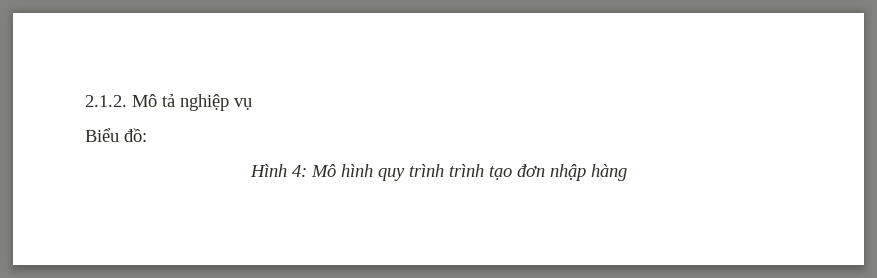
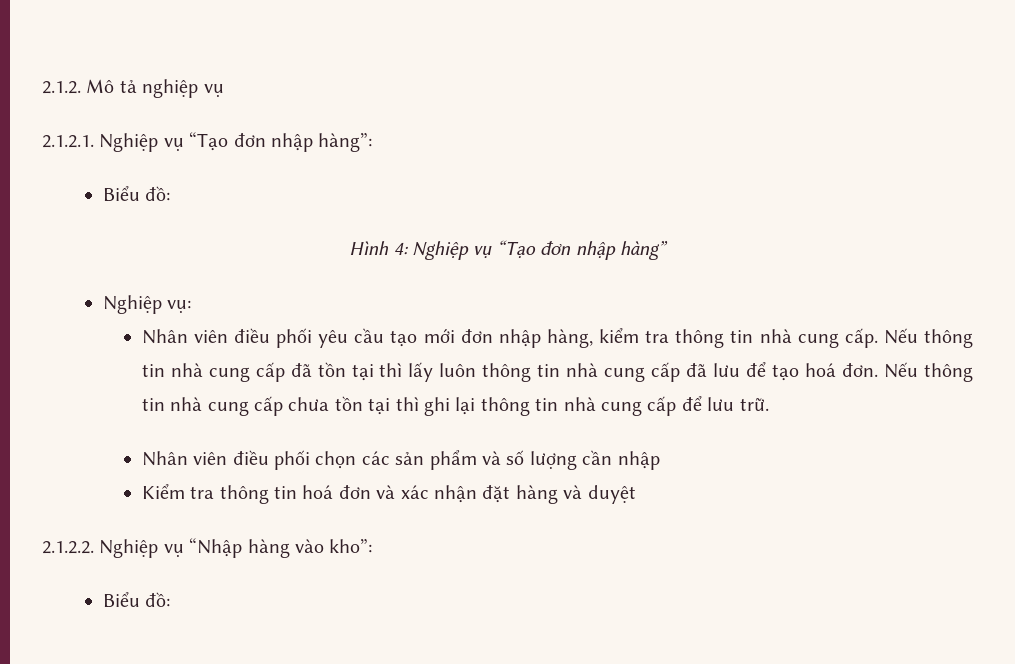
[85,128,147,142] [249,164,627,181] Biểu đồ: // Hình 4: Mô hình quy trình trình tạo đơn nhập hàng -> [42,132,373,152] [102,186,171,201] [349,240,668,260] [102,295,192,314] [141,328,973,348] [141,362,973,382] [141,396,769,416] [141,450,660,470] [141,484,636,504] [42,538,373,558] [102,592,171,607] 2.1.2.1. Nghiệp vụ “Tạo đơn nhập hàng”: // Biểu đồ: // Hình 4: Nghiệp vụ “Tạo đơn nhập hàng” // Nghiệp vụ: // Nhân viên điều phối yêu cầu tạo mới đơn nhập hàng, kiểm tra thông tin nhà cung cấp. Nếu thông tin nhà cung cấp đã tồn tại thì lấy luôn thông tin nhà cung cấp đã lưu để tạo hoá đơn. Nếu thông tin nhà cung cấp chưa tồn tại thì ghi lại thông tin nhà cung cấp để lưu trữ. // Nhân viên điều phối chọn các sản phẩm và số lượng cần nhập // Kiểm tra thông tin hoá đơn và xác nhận đặt hàng và duyệt // 2.1.2.2. Nghiệp vụ “Nhập hàng vào kho”: // Biểu đồ:

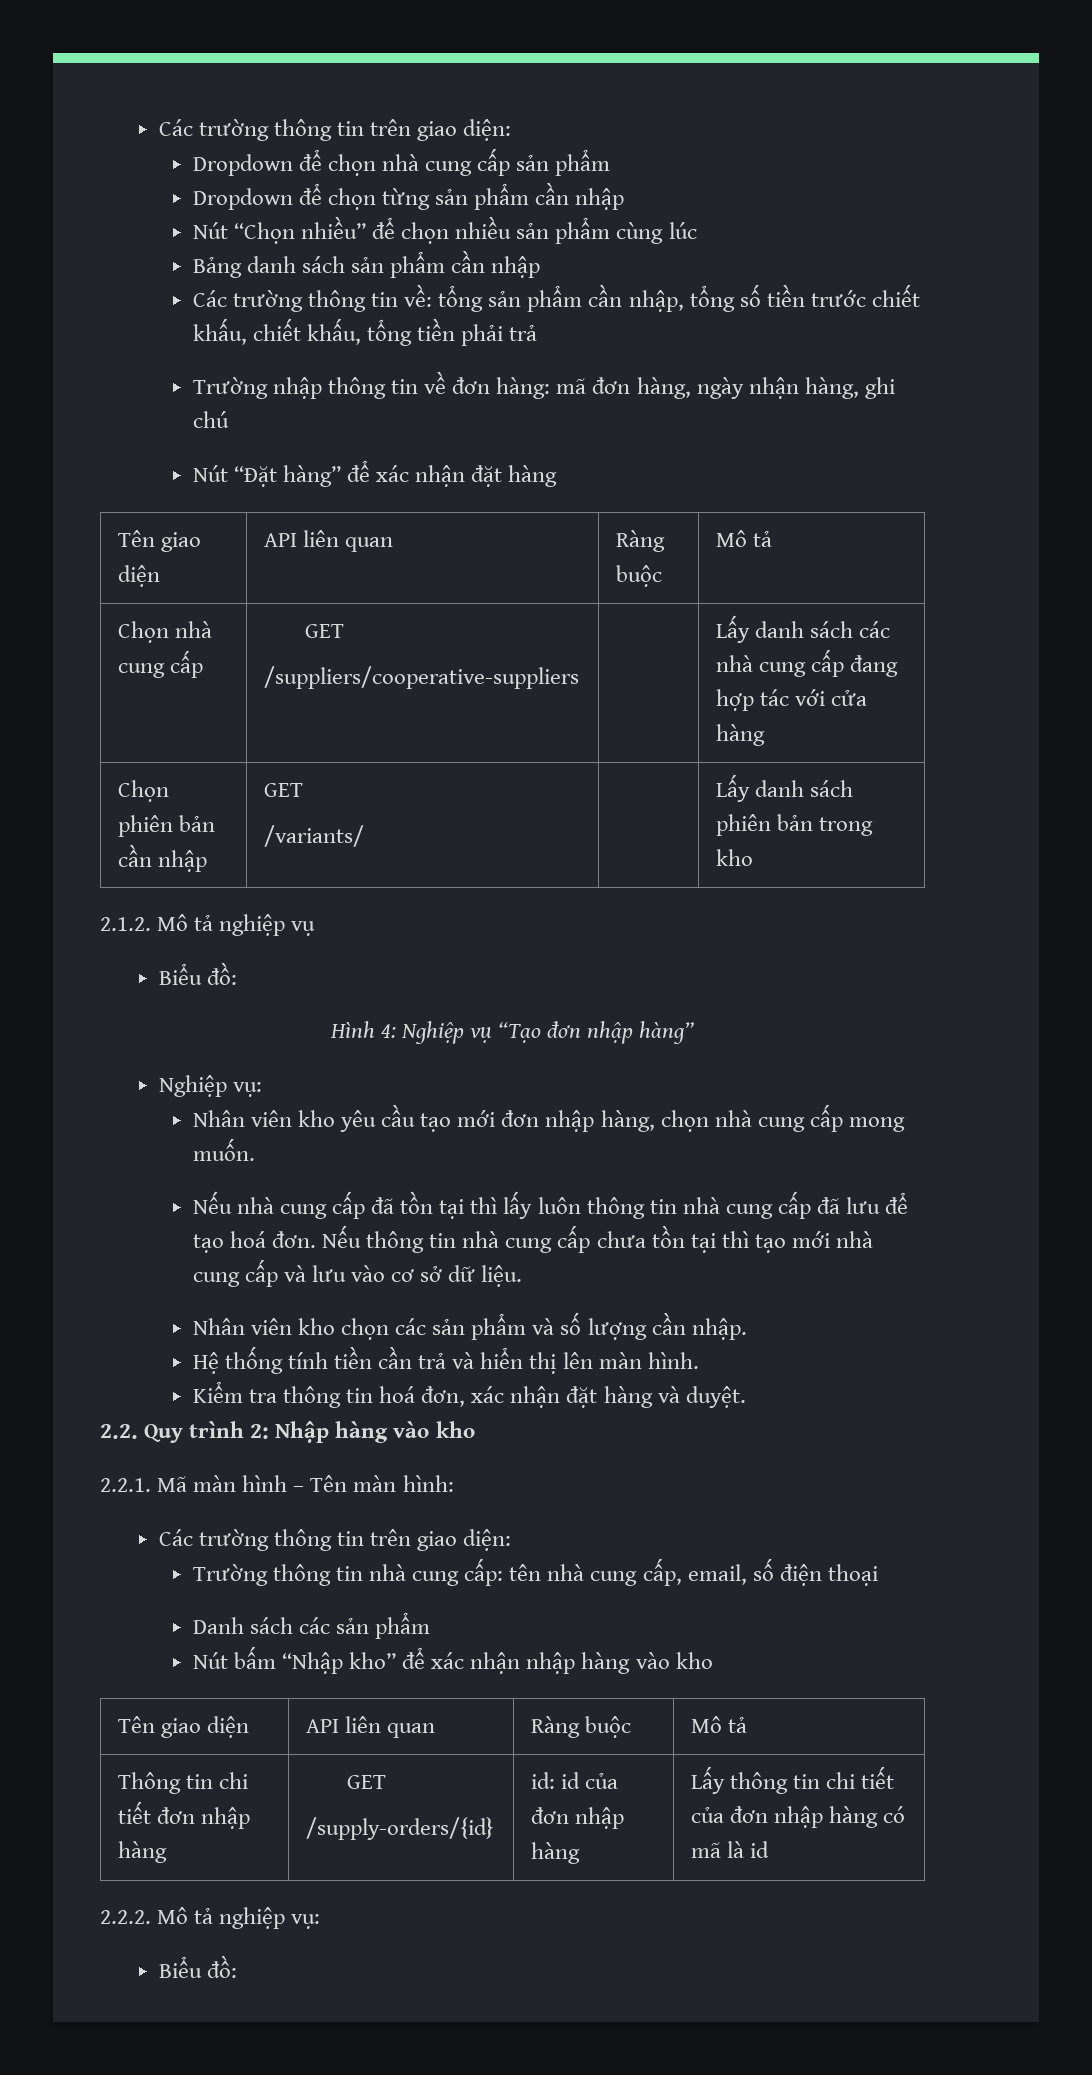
(42, 87) none -> [158,119,512,141] [192,148,611,176] [192,182,625,210] [192,216,697,244] [192,250,541,278] [192,284,920,312] [192,318,538,346] [192,371,895,399] [192,411,229,428] [192,460,558,487] [117,530,201,552] [117,565,160,587] [263,530,394,552] [615,530,665,552] [615,565,662,587] [715,530,772,547] [117,621,212,643] [117,650,203,678] [304,624,344,638] [263,666,579,689] [715,615,891,643] [715,649,899,677] [715,689,868,711] [715,724,765,746] [117,780,169,802] [117,815,215,837] [117,844,207,872] [263,783,303,797] [263,825,364,847] [715,774,854,802] [715,814,874,836] [715,849,753,866] Các trường thông tin trên giao diện: // Dropdown để chọn nhà cung cấp sản phẩm // Dropdown để chọn từng sản phẩm cần nhập // Nút “Chọn nhiều” để chọn nhiều sản phẩm cùng lúc // Bảng danh sách sản phẩm cần nhập // Các trường thông tin về: tổng sản phẩm cần nhập, tổng số tiền trước chiết khấu, chiết khấu, tổng tiền phải trả // Trường nhập thông tin về đơn hàng: mã đơn hàng, ngày nhận hàng, ghi chú // Nút “Đặt hàng” để xác nhận đặt hàng // Tên giao diện | API liên quan | Ràng buộc | Mô tả // Chọn nhà cung cấp | GET // /suppliers/cooperative-suppliers | | Lấy danh sách các nhà cung cấp đang hợp tác với cửa hàng // Chọn phiên bản cần nhập | GET // /variants/ | | Lấy danh sách phiên bản trong kho //
[42,132,373,152] // 2.1.2.1. Nghiệp vụ “Tạo đơn nhập hàng”: -> (316, 928) none
[233,328,313,348] điều phối -> [297,1110,335,1127] kho
[599,328,973,348] [141,364,165,377] kiểm tra thông tin nhà cung cấp. Nếu thông tin -> [660,1104,905,1132] [192,1138,255,1161] [192,1191,232,1214] chọn nhà cung cấp mong muốn. // Nếu
[423,396,769,416] [141,450,310,470] ghi lại thông tin nhà cung cấp để lưu trữ. // Nhân viên điều phối -> [754,1231,873,1253] [192,1259,523,1287] [192,1318,335,1335] tạo mới nhà cung cấp và lưu vào cơ sở dữ liệu. // Nhân viên kho
[617,451,660,470] nhập -> [691,1318,747,1340] [192,1346,699,1374] nhập. // Hệ thống tính tiền cần trả và hiển thị lên màn hình.
[338,485,396,499] đơn và -> [421,1386,466,1407] đơn,
[587,485,636,504] [42,538,373,558] duyệt // 2.1.2.2. Nghiệp vụ “Nhập hàng vào kho”: -> [685,1386,746,1408] [100,1421,475,1443] [100,1475,454,1492] [158,1529,512,1551] [192,1558,878,1586] [192,1612,431,1639] [192,1646,713,1674] [117,1716,250,1738] [305,1716,436,1738] [530,1716,631,1738] [690,1716,747,1733] [117,1772,249,1794] [117,1801,251,1829] [117,1841,167,1863] [346,1775,386,1789] [305,1817,494,1840] [530,1772,619,1789] [530,1807,624,1829] [530,1842,580,1864] [690,1766,895,1794] [690,1806,906,1828] [690,1841,770,1858] [100,1907,321,1929] duyệt. // 2.2. Quy trình 2: Nhập hàng vào kho // 2.2.1. Mã màn hình – Tên màn hình: // Các trường thông tin trên giao diện: // Trường thông tin nhà cung cấp: tên nhà cung cấp, email, số điện thoại // Danh sách các sản phẩm // Nút bấm “Nhập kho” để xác nhận nhập hàng vào kho // Tên giao diện | API liên quan | Ràng buộc | Mô tả // Thông tin chi tiết đơn nhập hàng | GET // /supply-orders/{id} | id: id của đơn nhập hàng | Lấy thông tin chi tiết của đơn nhập hàng có mã là id // 2.2.2. Mô tả nghiệp vụ:

